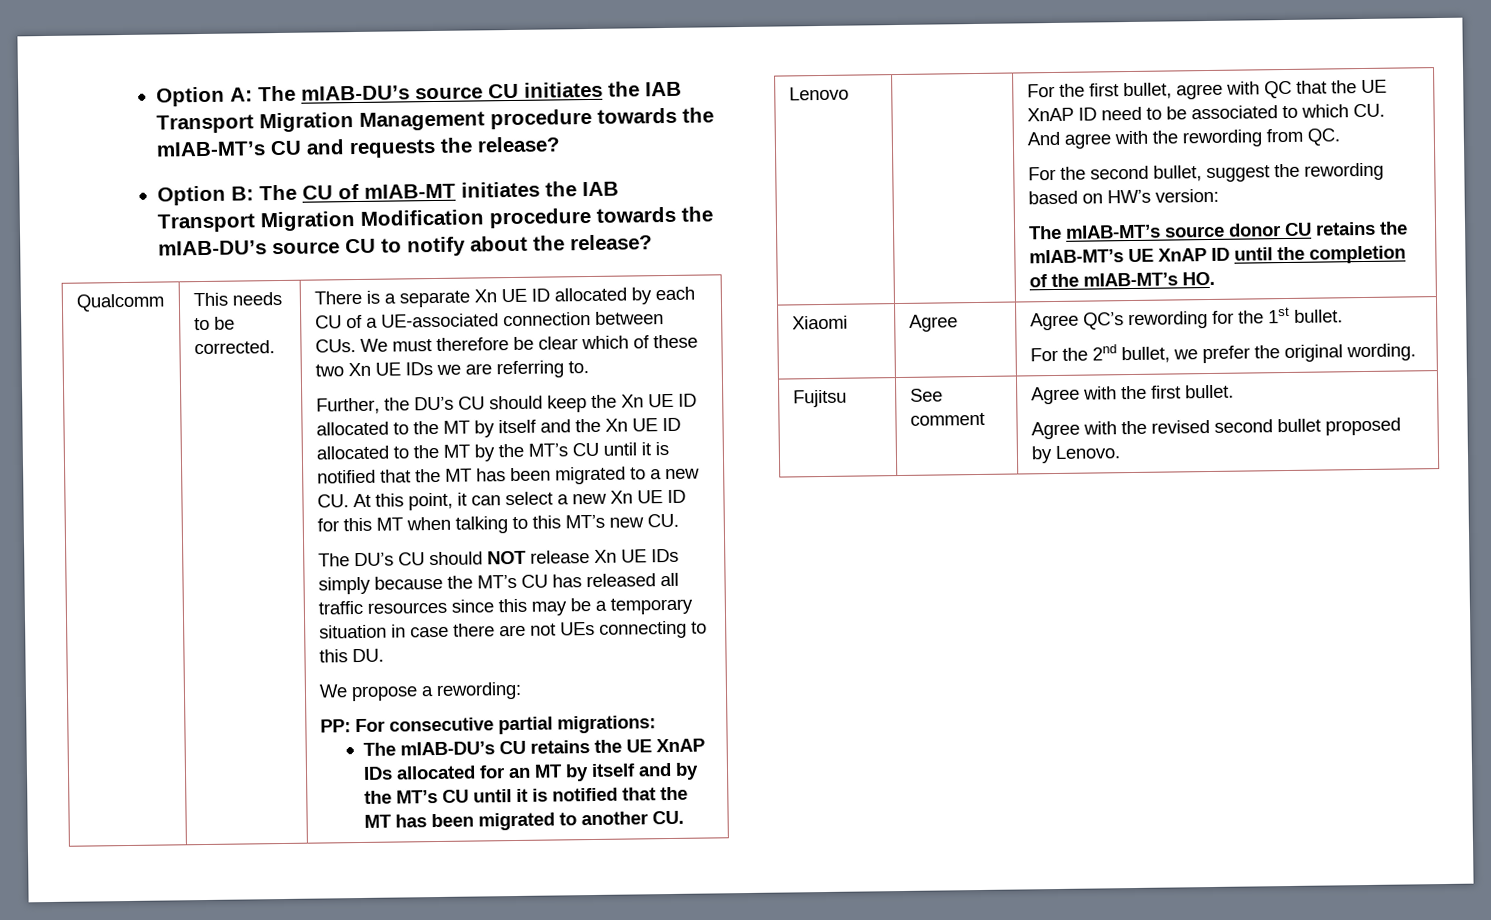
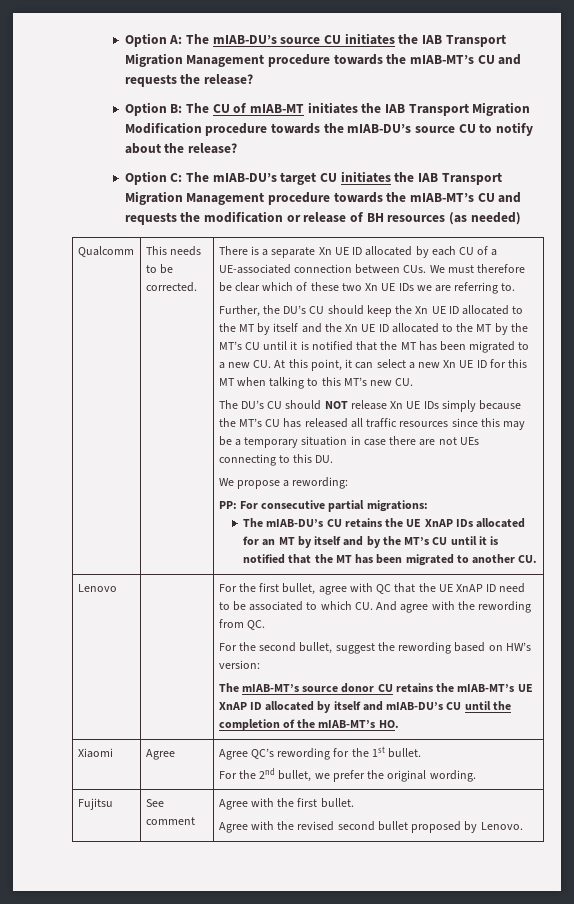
(654, 242) none -> [124,171,502,185] [124,191,522,205] [124,211,521,225] // Option C: The mIAB-DU’s target CU initiates the IAB Transport Migration Management procedure towards the mIAB-MT’s CU and requests the modification or release of BH resources (as needed)
(1230, 254) none -> [265,701,462,713] allocated by itself and mIAB-DU’s CU

